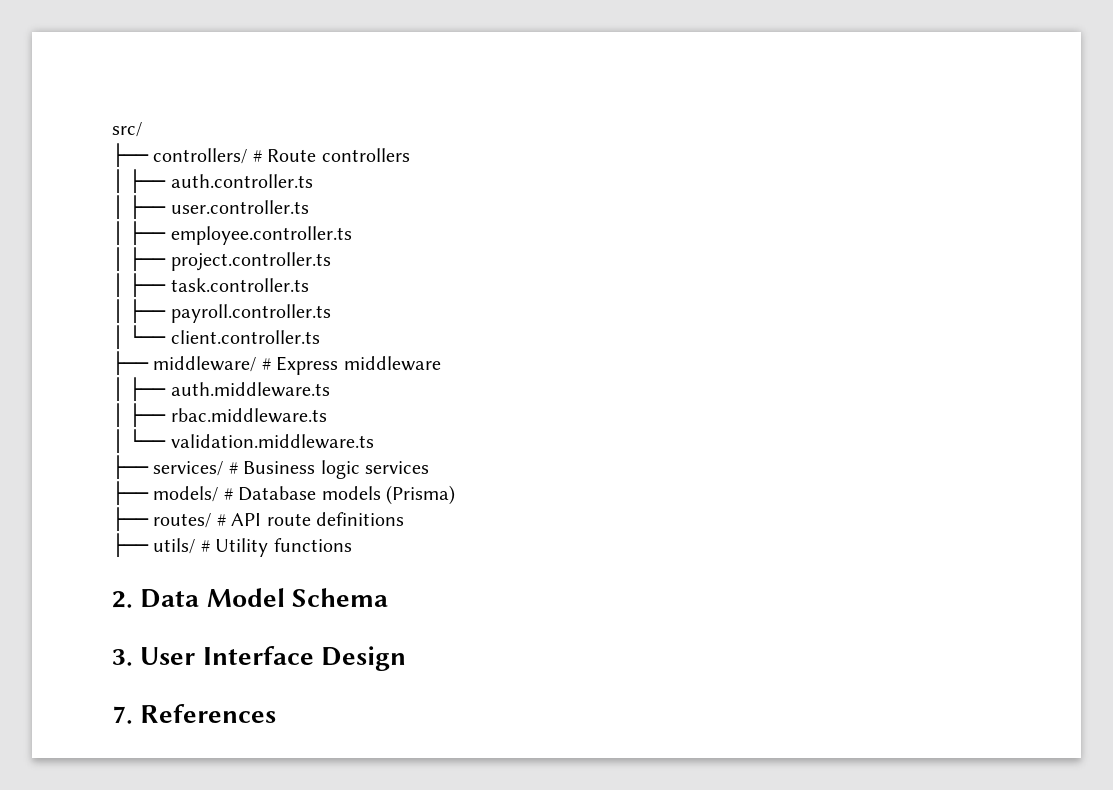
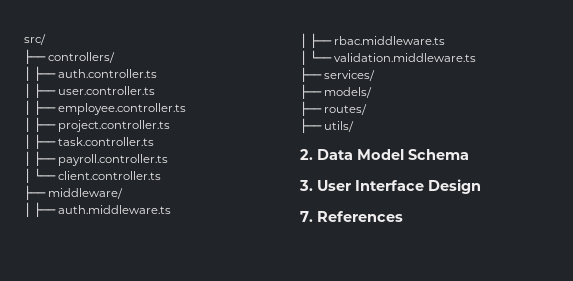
[252,148,410,162] # Route controllers -> (116, 57) none
[261,356,441,375] # Express middleware -> (124, 193) none
[228,460,429,479] [112,481,455,505] [112,507,404,531] # Business logic services // ├── models/ # Database models (Prisma) // ├── routes/ # API route definitions -> [300,84,373,99] [300,101,368,116] // ├── models/ // ├── routes/
[200,538,352,557] # Utility functions -> (355, 126) none

